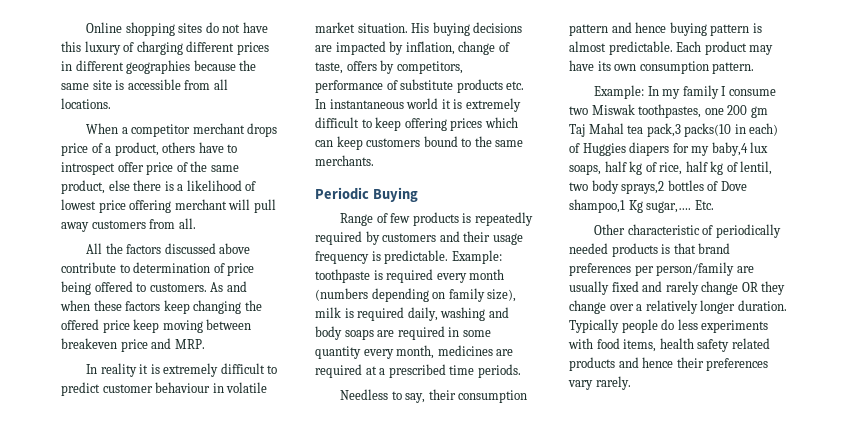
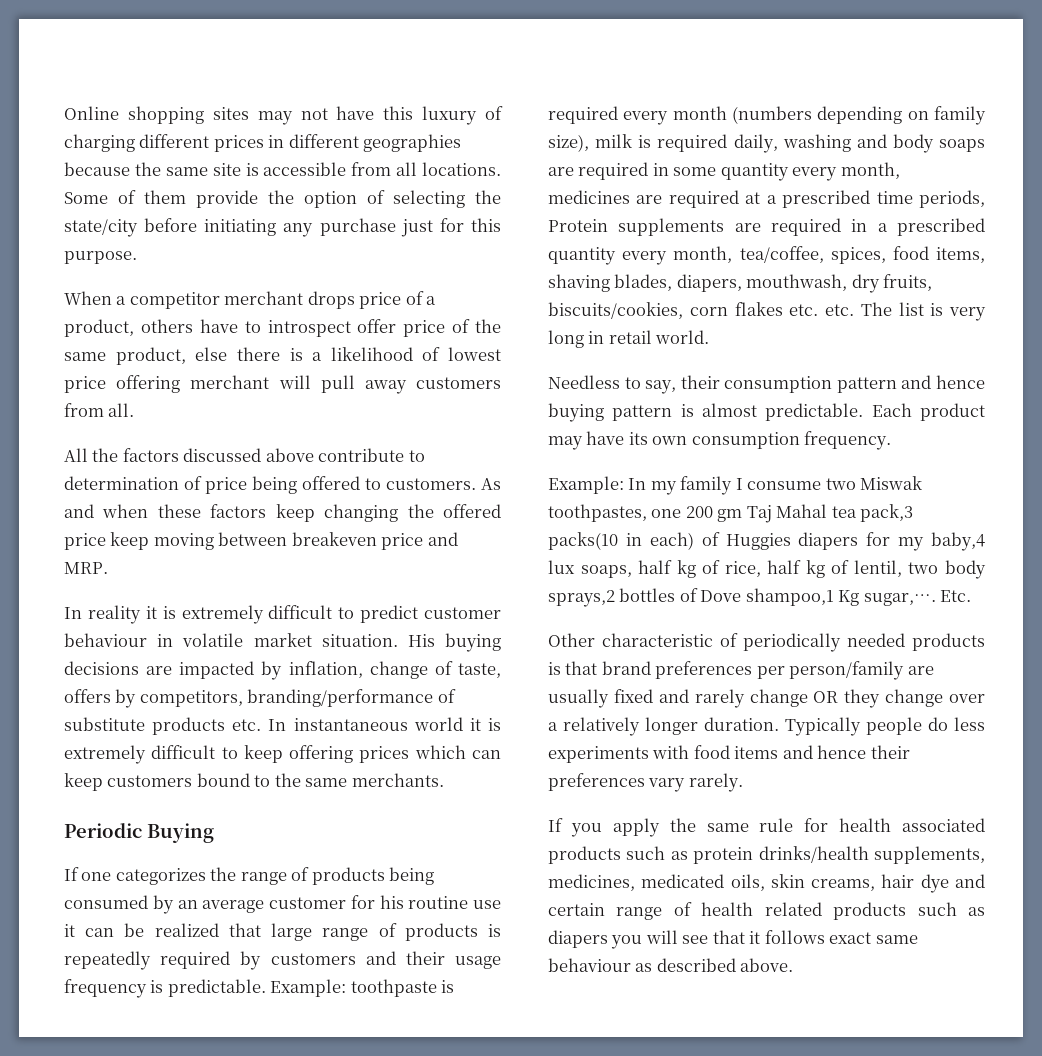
[205,22,219,33] do -> [257,111,293,125] may
(111, 103) none -> [64,190,501,208] [64,218,502,237] [64,251,137,264] Some of them provide the option of selecting the state/city before initiating any purchase just for this purpose.
[315,80,383,93] performance -> [247,689,434,707] branding/performance
[340,213,411,226] Range of few -> [64,867,435,885] [64,895,501,914] [64,923,397,941] If one categorizes the range of products being consumed by an average customer for his routine use it can be realized that large range of
[477,364,521,378] periods. -> [919,190,985,208] [548,218,985,236] [548,246,985,265] [548,274,933,293] [548,302,986,321] [548,330,710,348] periods, Protein supplements are required in a prescribed quantity every month, tea/coffee, spices, food items, shaving blades, diapers, mouthwash, dry fruits, biscuits/cookies, corn flakes etc. etc. The list is very long in retail world.
[712,62,755,74] pattern. -> [804,431,892,450] frequency.
[623,338,770,352] [569,357,615,371] items, health safety related products -> [734,746,779,759] items
(631, 383) none -> [548,818,985,837] [548,846,985,864] [548,874,985,893] [548,902,985,920] [548,930,918,949] [548,958,794,972] // If you apply the same rule for health associated products such as protein drinks/health supplements, medicines, medicated oils, skin creams, hair dye and certain range of health related products such as diapers you will see that it follows exact same behaviour as described above.

